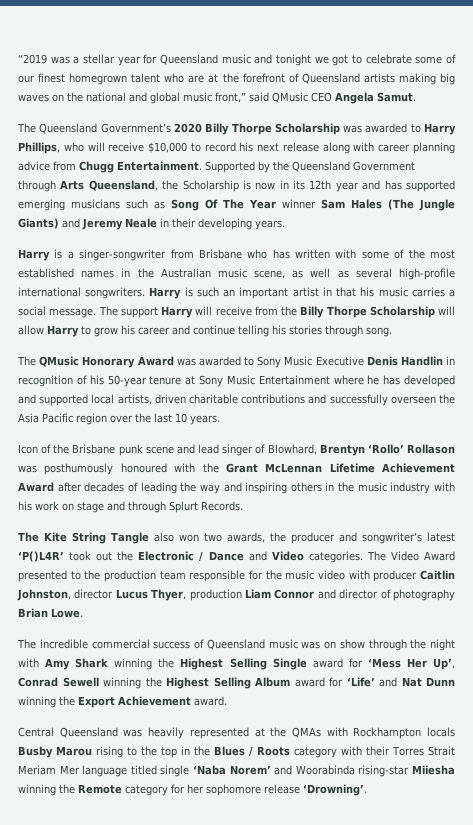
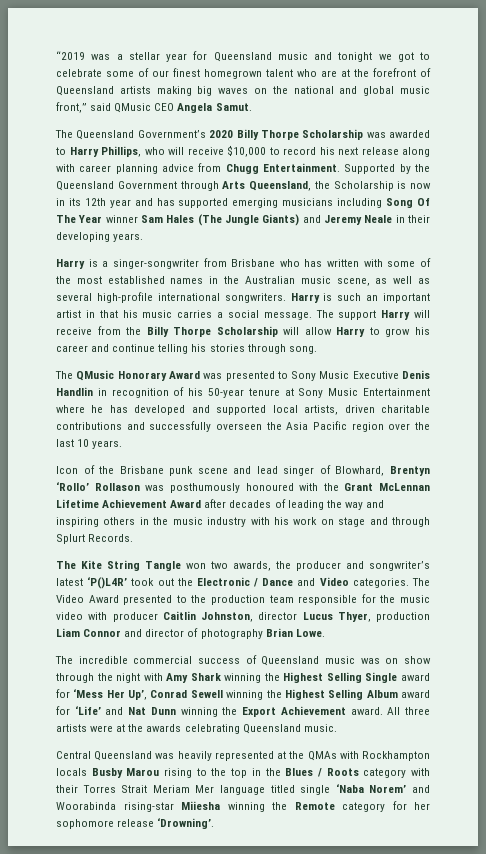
[126,199,165,209] such as -> [337,198,383,208] including
[198,356,241,366] awarded -> [225,371,275,381] presented
[153,532,174,542] also -> (181, 566) none
(227, 701) none -> [387,707,430,715] [56,724,337,734] All three artists were at the awards celebrating Queensland music.

